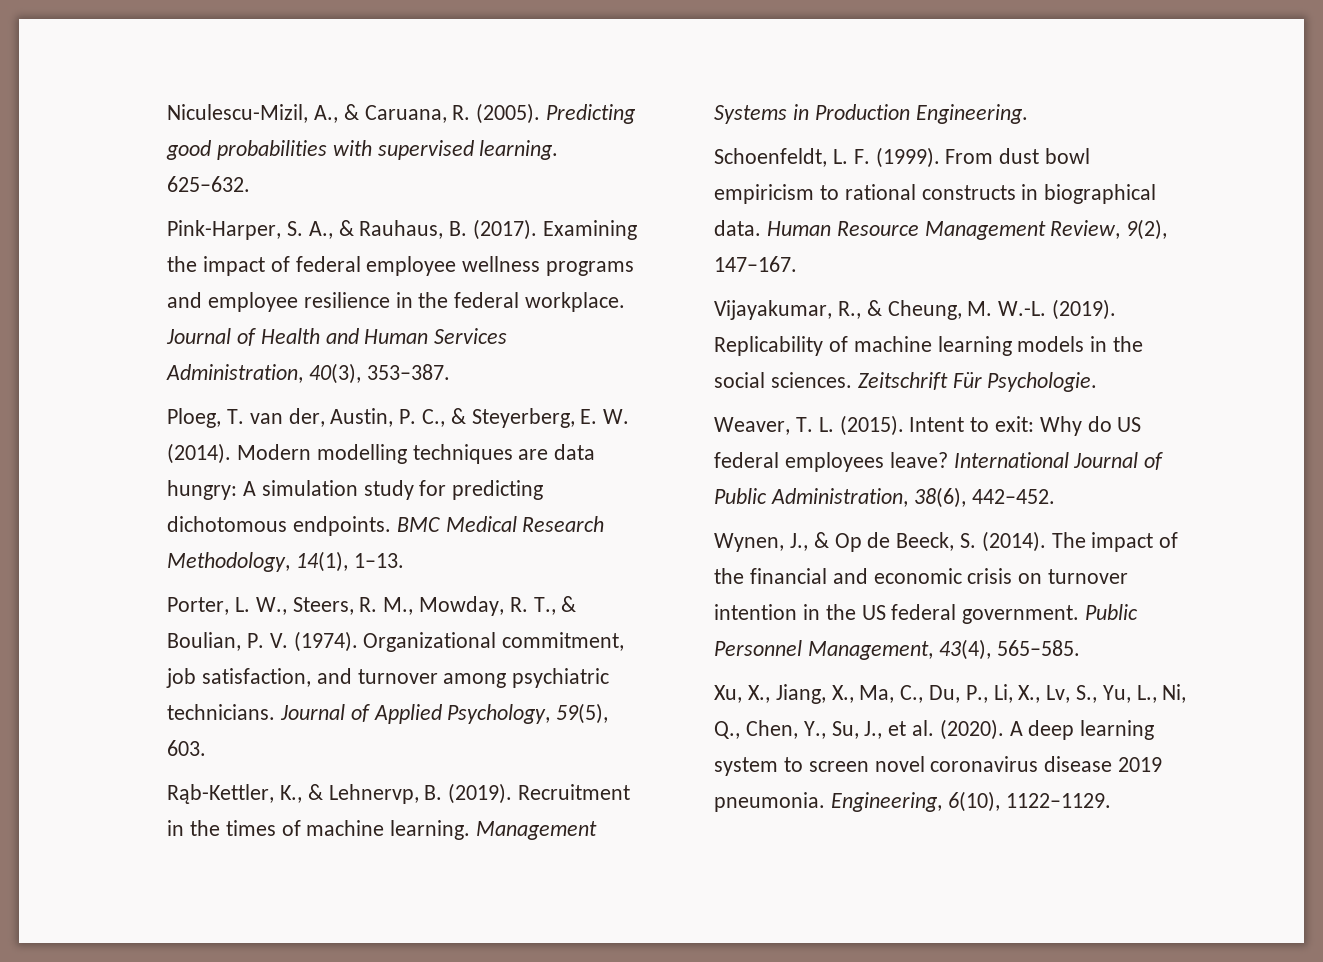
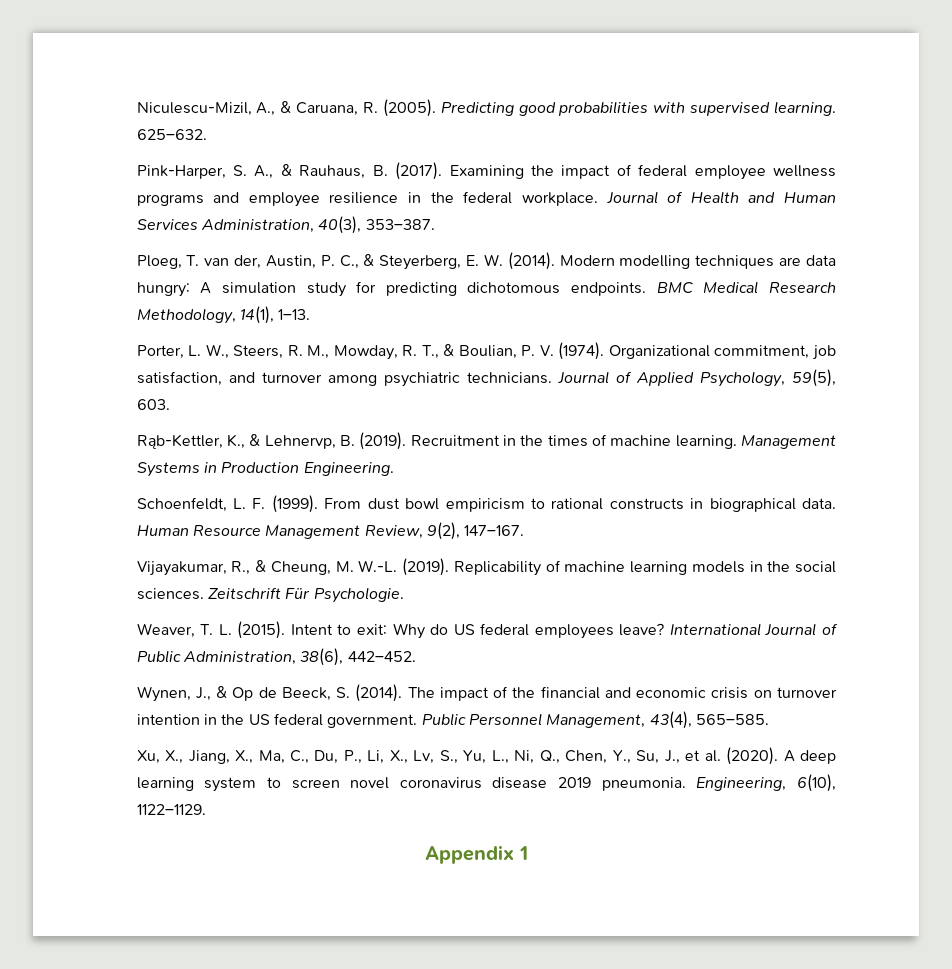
(1111, 800) none -> [424,845,528,864] // Appendix 1

